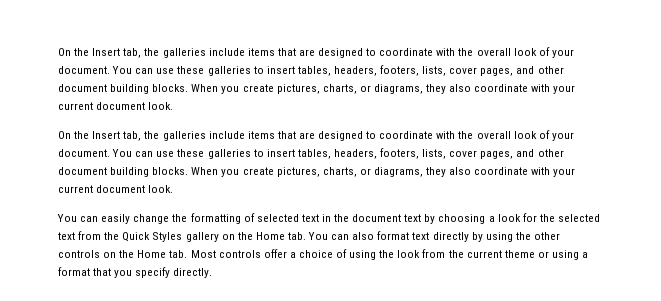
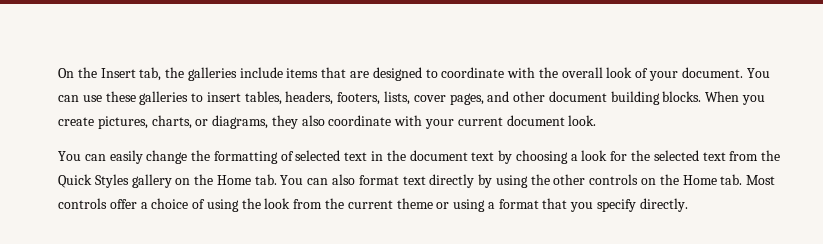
[58,130,574,141] [58,148,564,159] [58,167,576,177] [58,185,174,193] // On the Insert tab, the galleries include items that are designed to coordinate with the overall look of your document. You can use these galleries to insert tables, headers, footers, lists, cover pages, and other document building blocks. When you create pictures, charts, or diagrams, they also coordinate with your current document look. -> (597, 120) none

